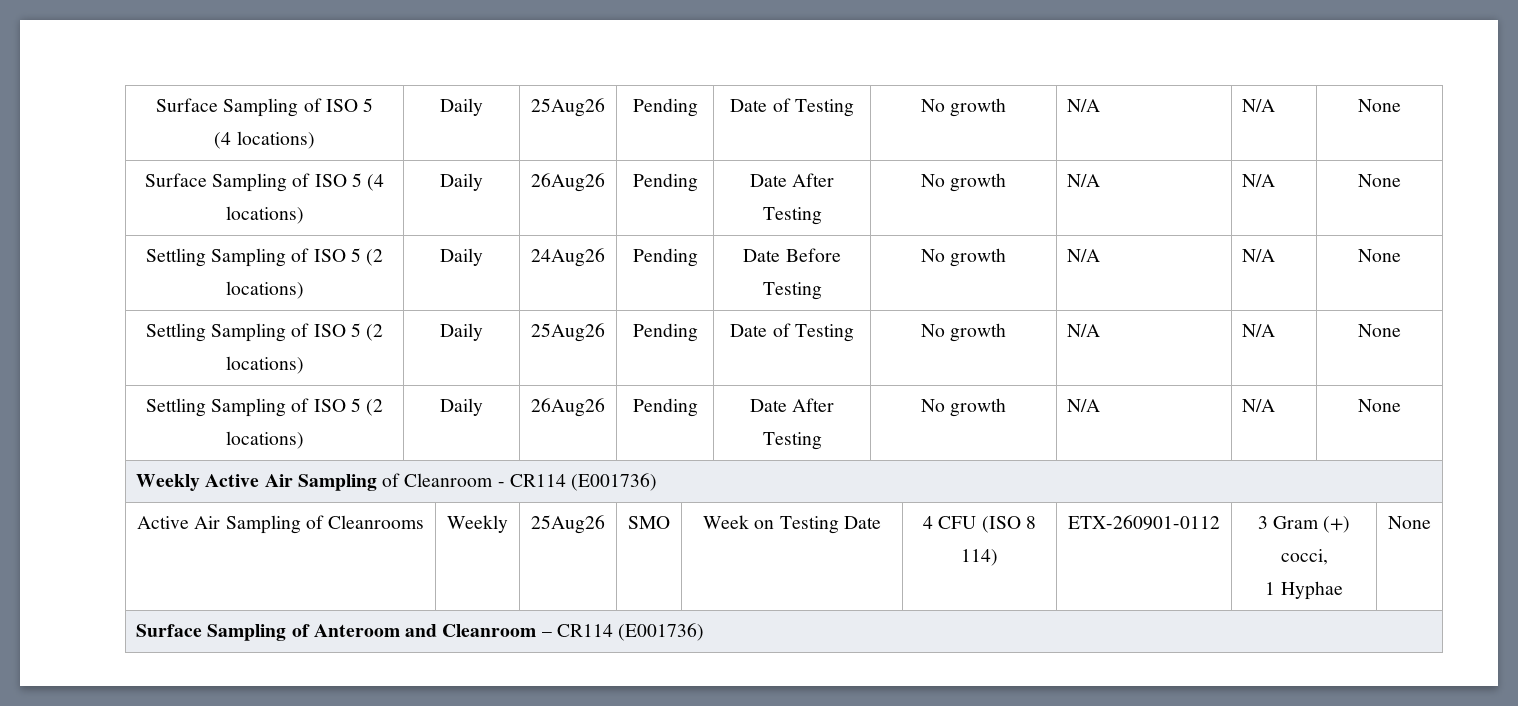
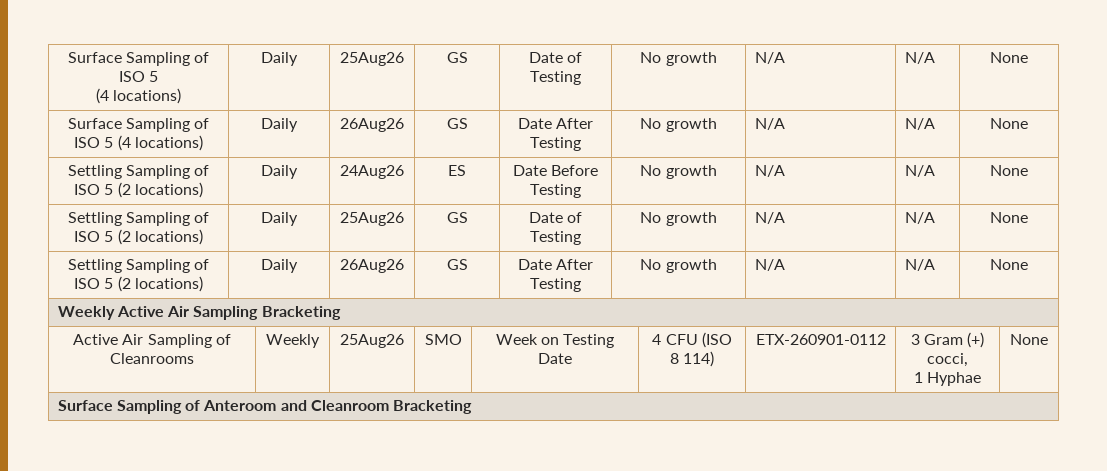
[632,98,698,117] Pending -> [446,52,468,63] GS
[632,173,698,192] Pending -> [446,118,468,129] GS
[632,248,698,267] Pending -> [448,165,466,176] ES
[632,323,698,342] Pending -> [446,212,468,223] GS
[632,398,698,417] Pending -> [446,259,468,270] GS
[382,473,658,491] of Cleanroom - CR114 (E001736) -> [261,306,341,320] Bracketing
[541,623,705,641] – CR114 (E001736) -> [392,400,472,414] Bracketing

